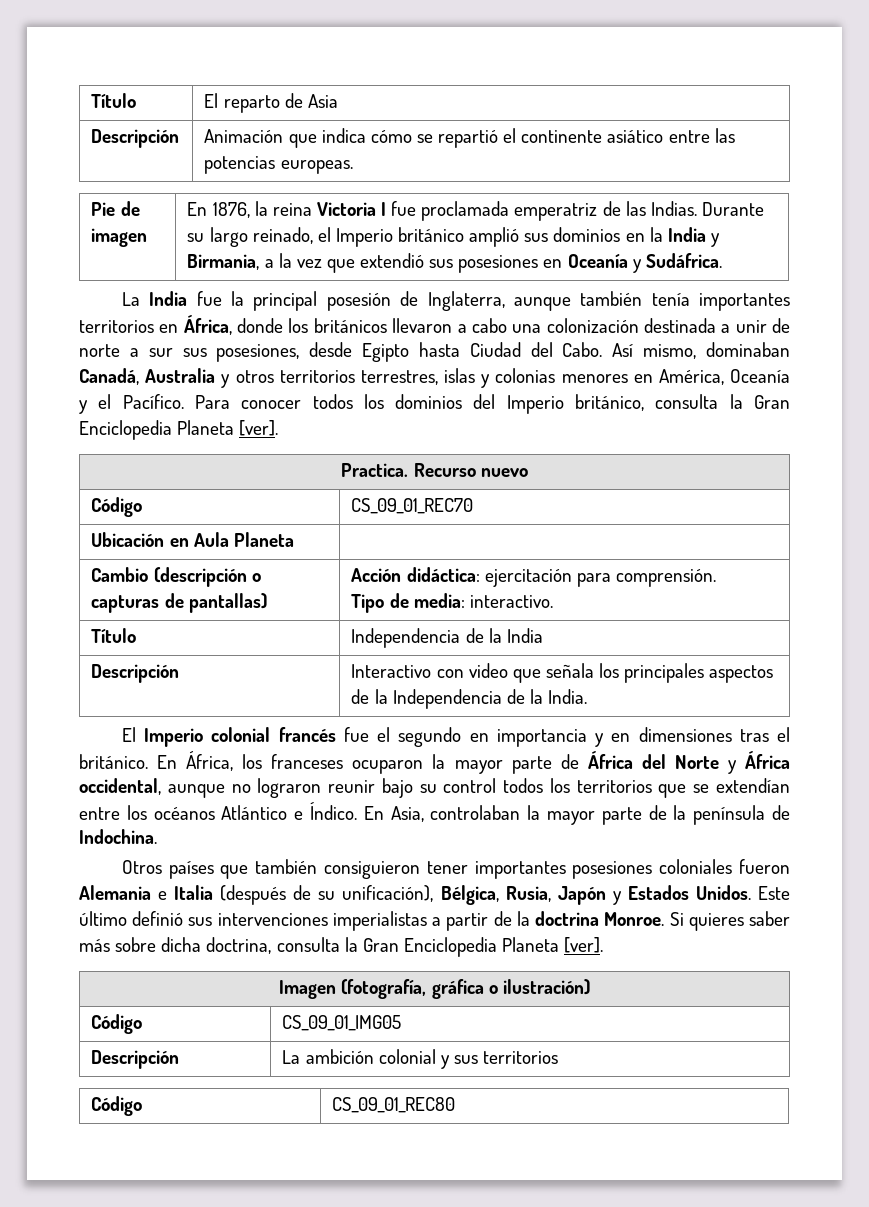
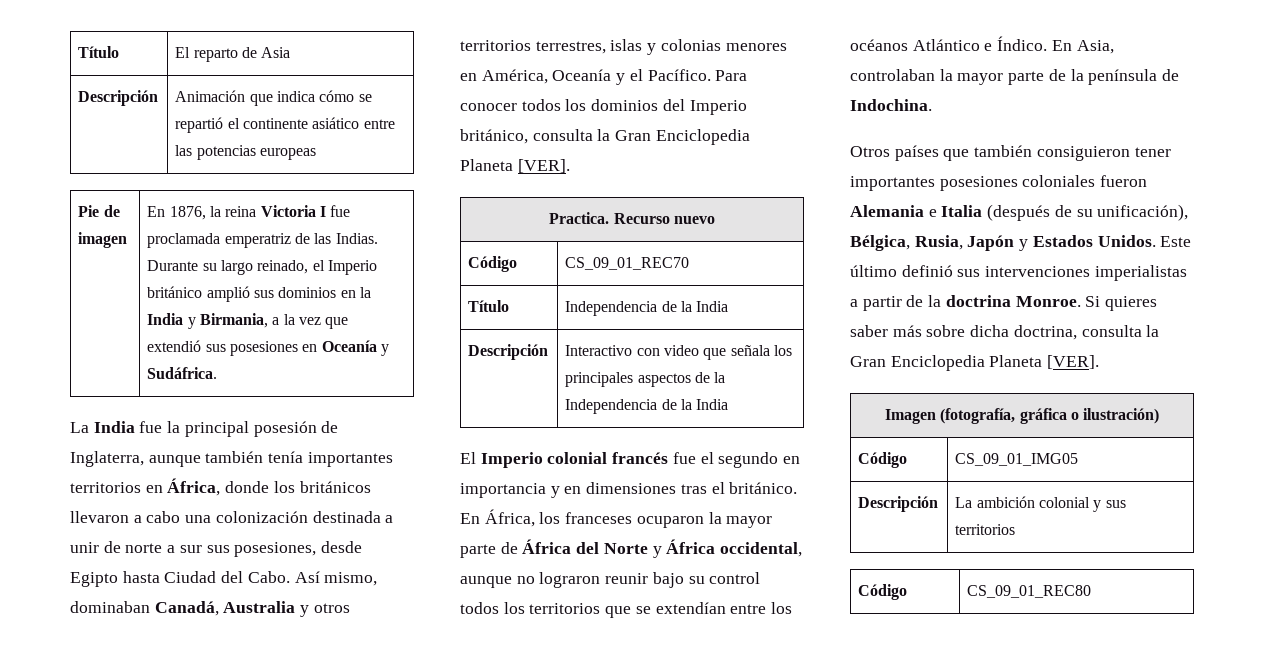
[280,160,353,174] europeas. -> [259,148,316,160] europeas
[239,420,279,436] [ver]. -> [517,159,570,173] [VER].
[91,532,294,547] [91,567,261,587] [91,593,267,613] [351,567,716,587] [351,593,553,613] // Ubicación en Aula Planeta | // Cambio (descripción o capturas de pantallas) | Acción didáctica: ejercitación para comprensión. // Tipo de media: interactivo. -> (690, 263) none
[548,689,588,704] India. -> [696,399,729,410] India
[564,937,604,953] [ver]. -> [1047,355,1100,369] [VER].

